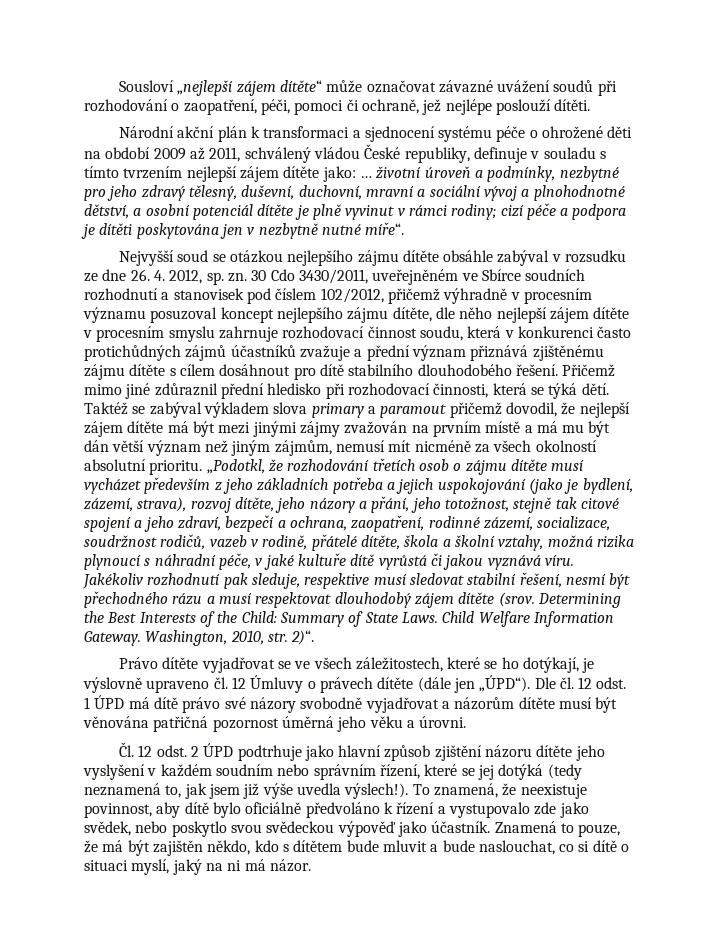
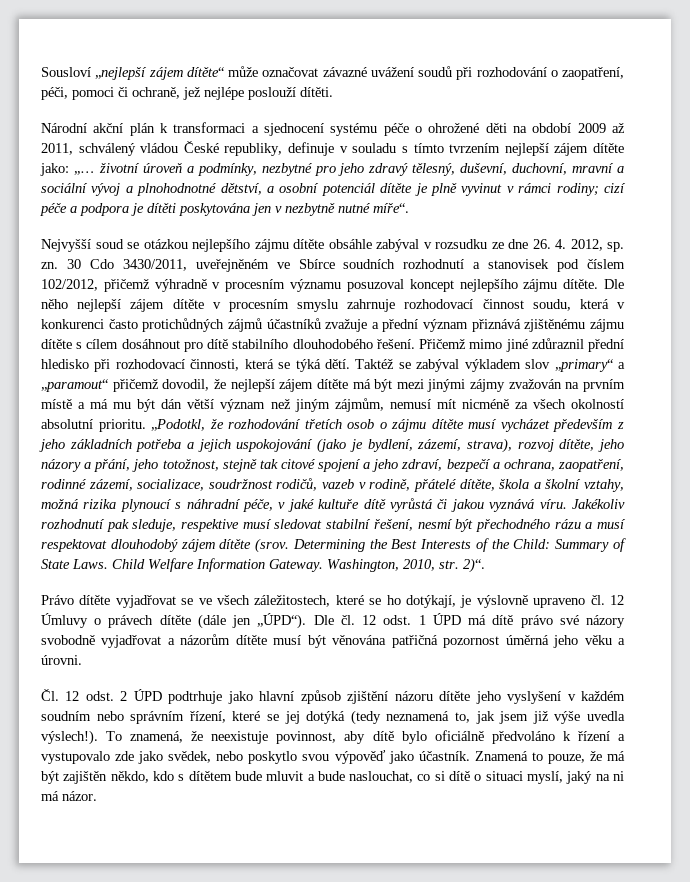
[359,176,372,178] … -> [73,171,95,175] „…
[392,307,455,322] dítěte, dle -> [563,279,624,289] dítěte. Dle
[273,402,447,418] slova primary a paramout -> [525,359,626,372] [41,379,108,392] slov „primary“ a „paramout“
[266,821,335,833] svědeckou -> (330, 757) none

